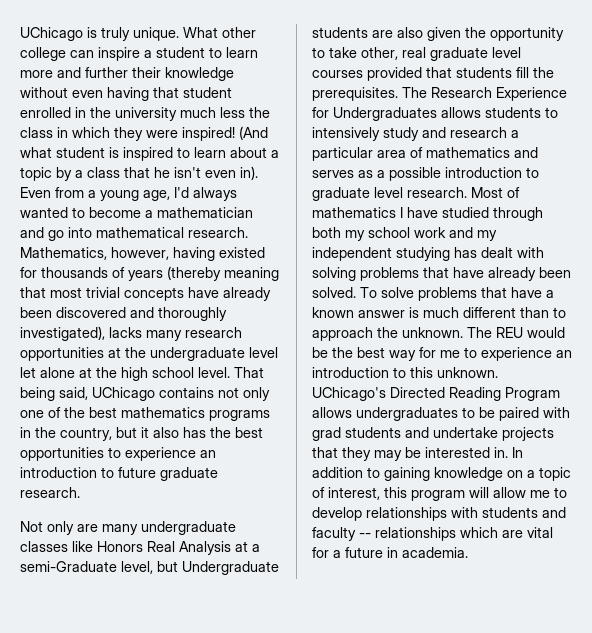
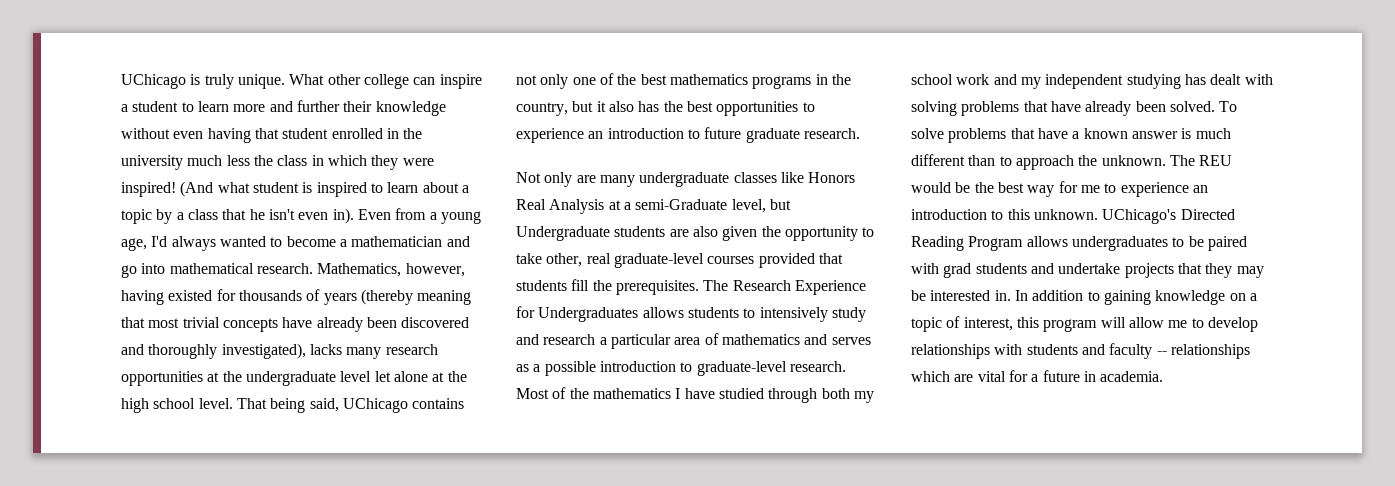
[430,47,521,61] graduate level -> [613,253,704,268] graduate-level
[312,187,403,201] graduate level -> [696,361,787,376] graduate-level
(520, 192) none -> [569,388,589,399] the

